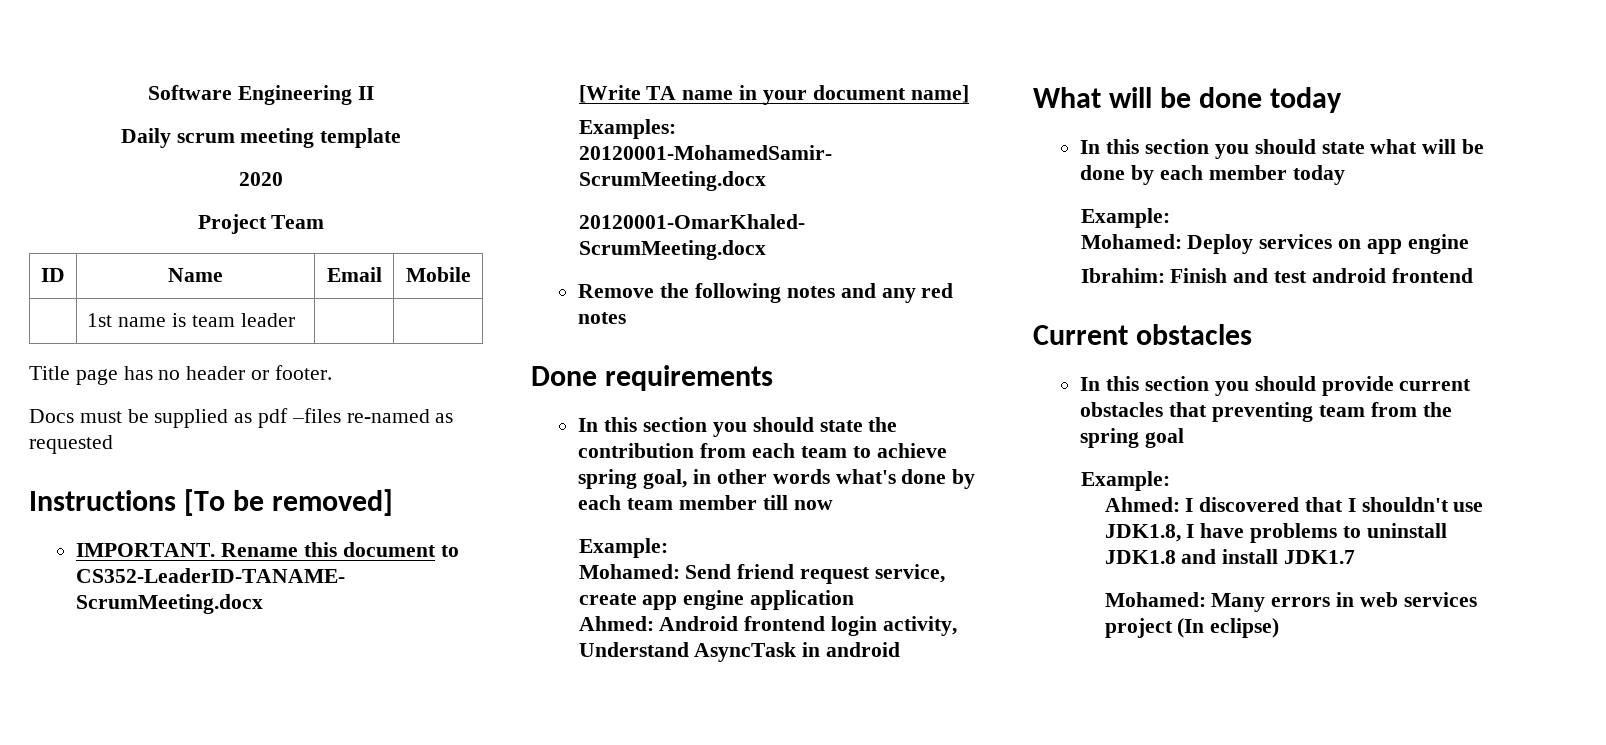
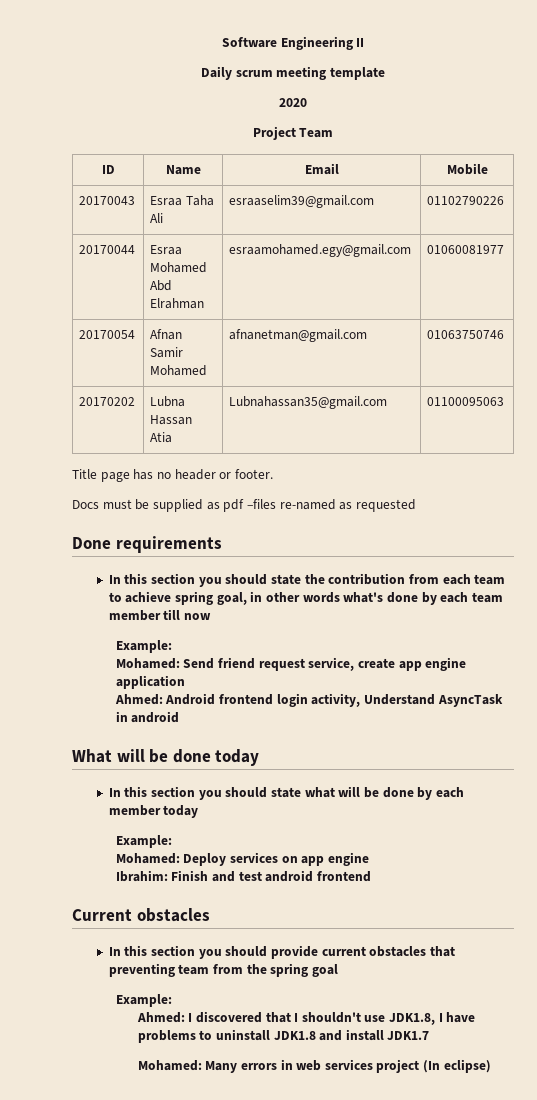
[87,313,295,327] | 1st name is team leader | | -> [79,196,136,205] [150,195,215,206] [150,213,164,223] [229,195,375,208] [427,196,505,205] [79,245,136,254] [150,245,183,255] [150,262,208,273] [150,280,173,291] [150,298,205,309] [229,244,412,257] [427,245,505,254] [79,330,136,339] [150,329,183,340] [150,347,184,358] [150,365,208,376] [229,329,368,342] [427,330,505,339] [79,397,136,406] [150,396,186,407] [150,415,193,425] [150,432,173,443] [229,396,388,409] [427,397,505,406] 20170043 | Esraa Taha Ali | esraaselim39@gmail.com | 01102790226 // 20170044 | Esraa Mohamed Abd Elrahman | esraamohamed.egy@gmail.com | 01060081977 // 20170054 | Afnan Samir Mohamed | afnanetman@gmail.com | 01063750746 // 20170202 | Lubna Hassan Atia | Lubnahassan35@gmail.com | 01100095063
[29,489,394,516] [76,542,459,557] [76,568,346,583] [76,594,264,614] [578,85,969,105] [578,119,676,139] [578,145,832,160] [578,171,766,191] [578,214,805,229] [578,240,766,260] [578,283,954,303] [578,312,627,324] // Instructions [To be removed] // IMPORTANT. Rename this document to CS352-LeaderID-TANAME- ScrumMeeting.docx // [Write TA name in your document name] // Examples: // 20120001-MohamedSamir- ScrumMeeting.docx // 20120001-OmarKhaled- ScrumMeeting.docx // Remove the following notes and any red notes -> (416, 505) none

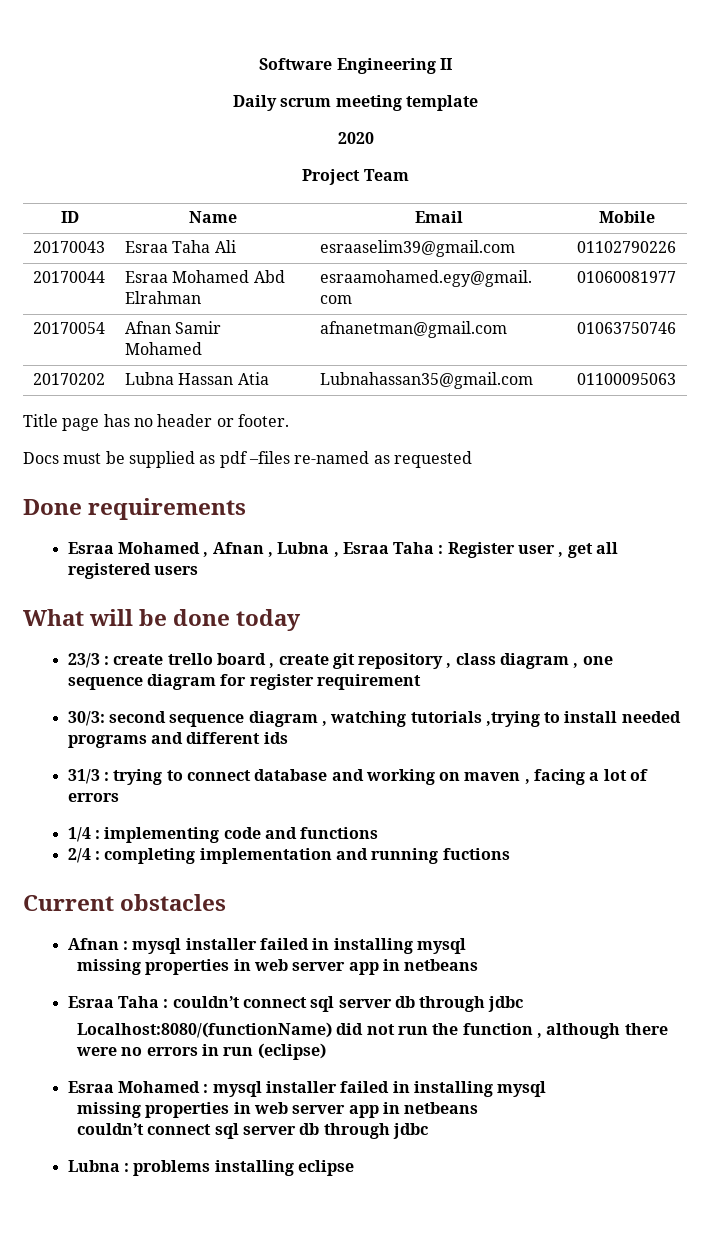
[108,573,506,587] [108,591,503,605] [108,609,212,621] [115,640,172,653] [115,657,467,671] [115,675,185,689] [114,693,503,707] [115,711,180,723] In this section you should state the contribution from each team to achieve spring goal, in other words what's done by each team member till now // Example: // Mohamed: Send friend request service, create app engine application // Ahmed: Android frontend login activity, Understand AsyncTask in android -> [67,542,619,558] [67,563,198,579] Esraa Mohamed , Afnan , Lubna , Esraa Taha : Register user , get all registered users
[108,786,464,800] [108,805,199,818] [115,835,172,848] [115,852,369,866] [115,870,371,882] [72,908,210,922] [108,945,455,959] [108,963,338,977] [115,994,172,1007] [136,1011,476,1025] [137,1029,430,1043] [137,1059,491,1073] In this section you should state what will be done by each member today // Example: // Mohamed: Deploy services on app engine // Ibrahim: Finish and test android frontend // Current obstacles // In this section you should provide current obstacles that preventing team from the spring goal // Example: // Ahmed: I discovered that I shouldn't use JDK1.8, I have problems to uninstall JDK1.8 and install JDK1.7 // Mohamed: Many errors in web services project (In eclipse) -> [67,653,613,669] [67,674,421,690] [67,711,681,727] [67,732,288,748] [67,769,649,785] [67,793,119,802] [67,827,379,843] [67,848,510,864] [23,894,227,911] [67,938,466,954] [76,959,479,975] [67,996,524,1012] [76,1022,668,1039] [75,1043,326,1060] [67,1081,547,1097] [76,1102,479,1118] [76,1123,428,1139] [67,1160,354,1176] 23/3 : create trello board , create git repository , class diagram , one sequence diagram for register requirement // 30/3: second sequence diagram , watching tutorials ,trying to install needed programs and different ids // 31/3 : trying to connect database and working on maven , facing a lot of errors // 1/4 : implementing code and functions // 2/4 : completing implementation and running fuctions // Current obstacles // Afnan : mysql installer failed in installing mysql // missing properties in web server app in netbeans // Esraa Taha : couldn’t connect sql server db through jdbc // Localhost:8080/(functionName) did not run the function , although there were no errors in run (eclipse) // Esraa Mohamed : mysql installer failed in installing mysql // missing properties in web server app in netbeans // couldn’t connect sql server db through jdbc // Lubna : problems installing eclipse

